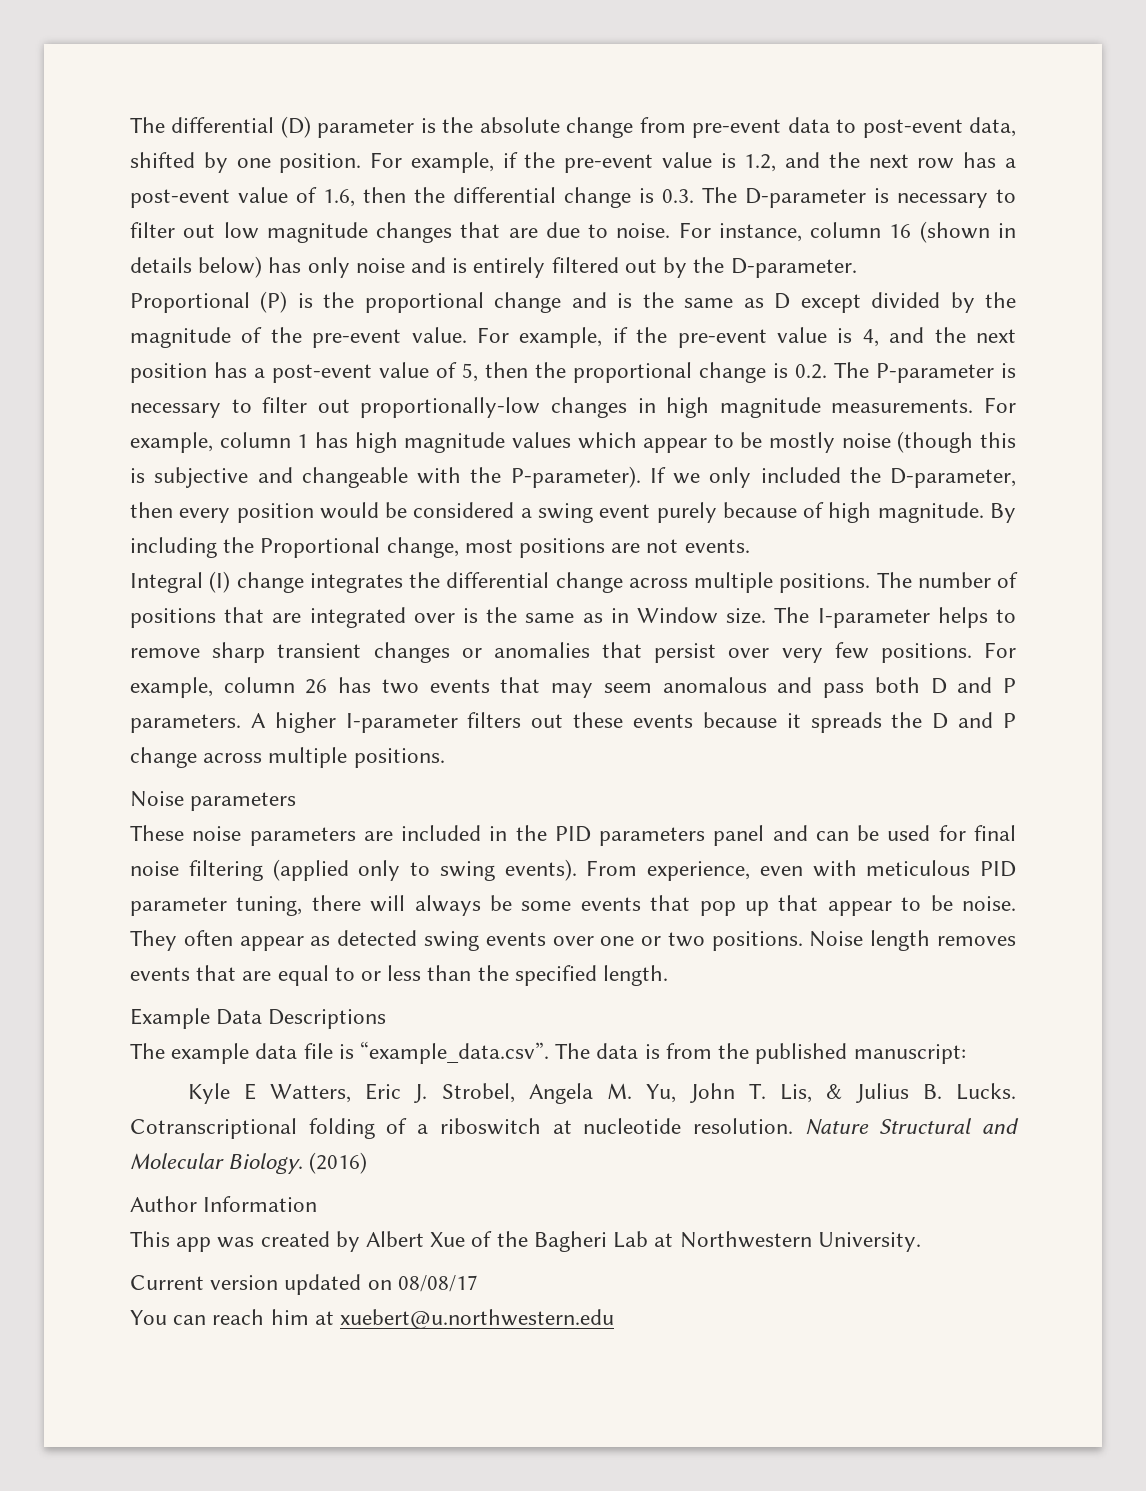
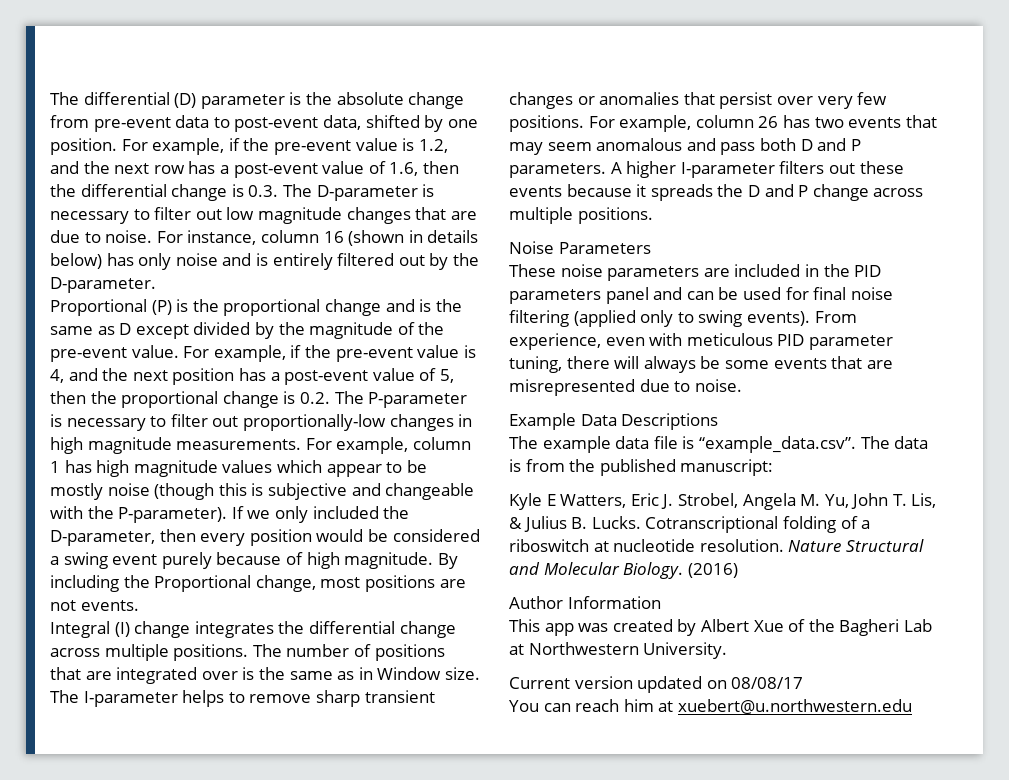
[190,792,297,811] parameters -> [558,242,651,254] Parameters
[699,895,1016,916] [130,930,1017,951] [130,965,669,986] pop up that appear to be noise. They often appear as detected swing events over one or two positions. Noise length removes events that are equal to or less than the specified length. -> [866,360,893,369] [509,379,742,396] are misrepresented due to noise.

